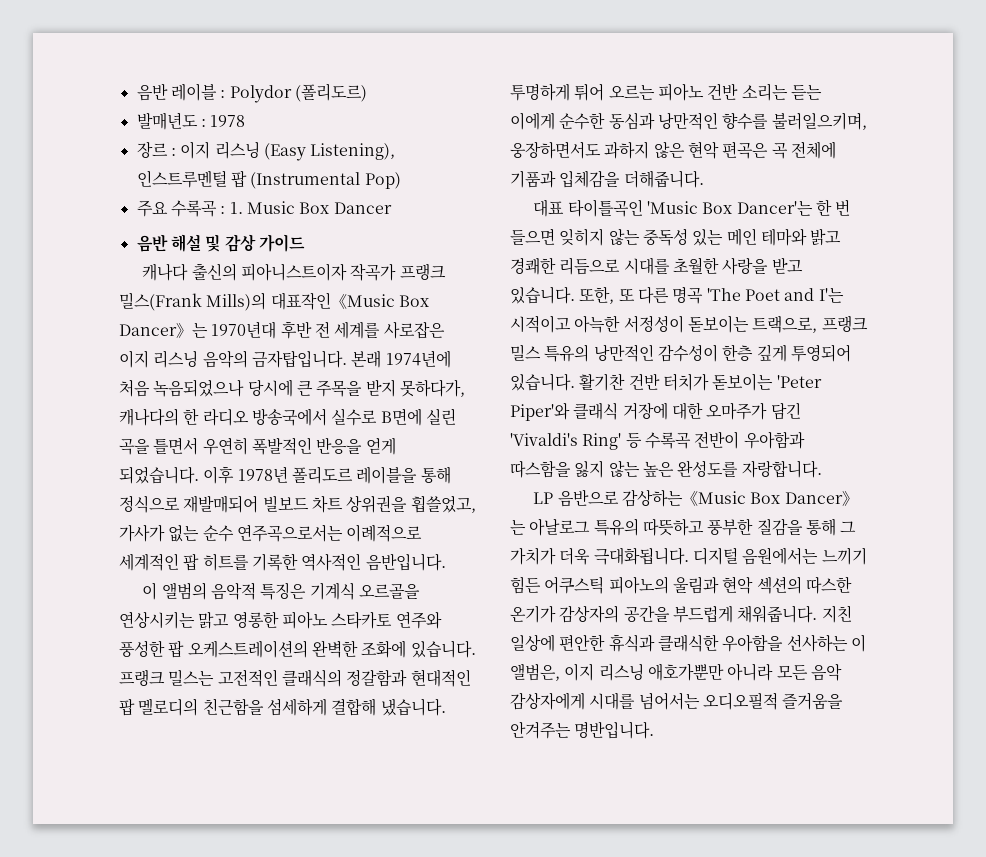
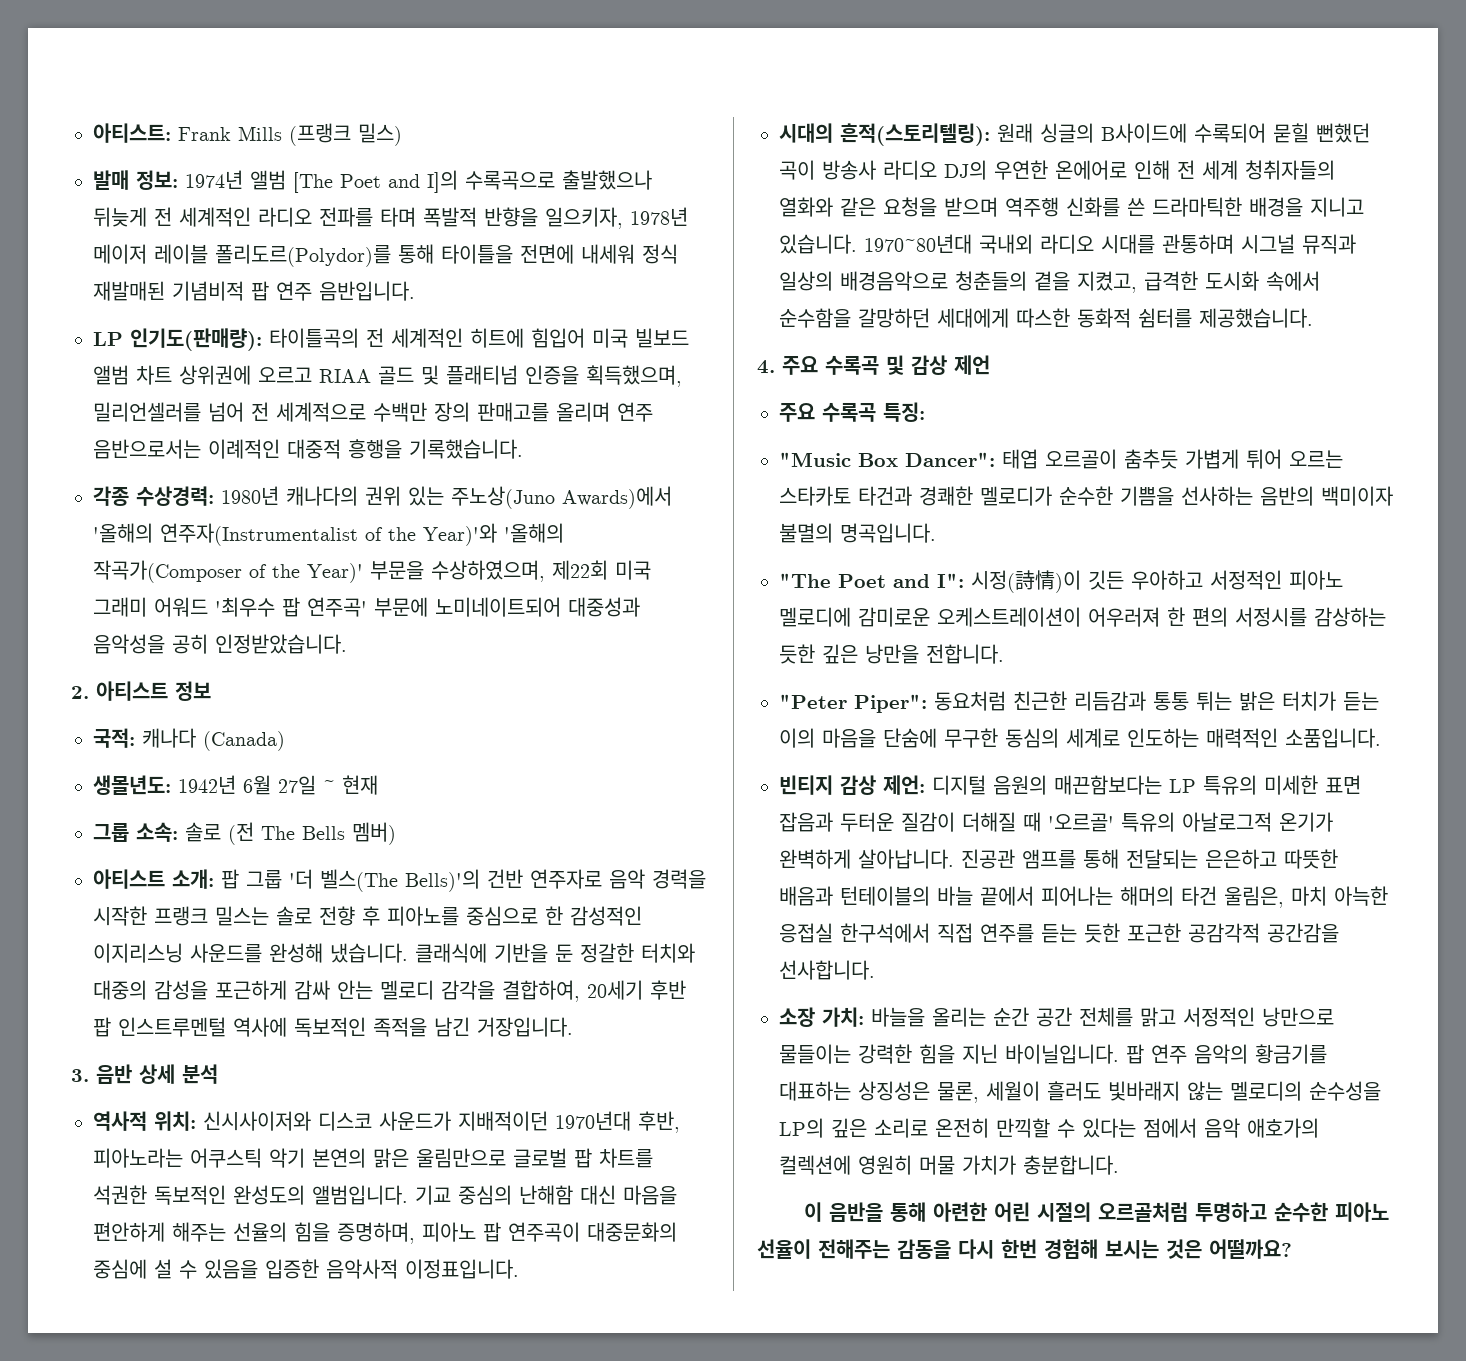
[136,83,367,103] [136,112,246,130] [136,141,396,161] [136,170,401,189] [136,200,392,217] [136,234,305,252] [142,263,446,281] [119,292,429,311] [119,321,445,339] [119,350,451,368] [119,379,465,397] [119,408,456,426] [119,437,396,455] [119,466,451,484] [119,495,476,513] [119,524,423,542] [119,553,446,571] [142,582,420,600] [119,611,442,629] [119,640,476,658] [119,669,471,687] [119,698,446,716] [510,83,822,101] [510,112,867,130] [510,141,836,159] [510,170,704,188] [533,199,851,217] [510,228,842,246] [510,257,803,275] [510,286,844,304] [510,315,868,333] [510,344,851,362] [510,373,822,391] [510,402,801,421] [510,431,805,450] [510,460,822,478] [533,489,858,507] [510,518,857,536] [510,547,867,565] [510,576,852,594] [510,605,852,623] [510,634,866,652] [510,663,842,681] [510,692,844,710] [510,721,655,739] 음반 레이블 : Polydor (폴리도르) // 발매년도 : 1978 // 장르 : 이지 리스닝 (Easy Listening), 인스트루멘털 팝 (Instrumental Pop) // 주요 수록곡 : 1. Music Box Dancer // 음반 해설 및 감상 가이드 // 캐나다 출신의 피아니스트이자 작곡가 프랭크 밀스(Frank Mills)의 대표작인《Music Box Dancer》는 1970년대 후반 전 세계를 사로잡은 이지 리스닝 음악의 금자탑입니다. 본래 1974년에 처음 녹음되었으나 당시에 큰 주목을 받지 못하다가, 캐나다의 한 라디오 방송국에서 실수로 B면에 실린 곡을 틀면서 우연히 폭발적인 반응을 얻게 되었습니다. 이후 1978년 폴리도르 레이블을 통해 정식으로 재발매되어 빌보드 차트 상위권을 휩쓸었고, 가사가 없는 순수 연주곡으로서는 이례적으로 세계적인 팝 히트를 기록한 역사적인 음반입니다. // 이 앨범의 음악적 특징은 기계식 오르골을 연상시키는 맑고 영롱한 피아노 스타카토 연주와 풍성한 팝 오케스트레이션의 완벽한 조화에 있습니다. 프랭크 밀스는 고전적인 클래식의 정갈함과 현대적인 팝 멜로디의 친근함을 섬세하게 결합해 냈습니다. 투명하게 튀어 오르는 피아노 건반 소리는 듣는 이에게 순수한 동심과 낭만적인 향수를 불러일으키며, 웅장하면서도 과하지 않은 현악 편곡은 곡 전체에 기품과 입체감을 더해줍니다. // 대표 타이틀곡인 'Music Box Dancer'는 한 번 들으면 잊히지 않는 중독성 있는 메인 테마와 밝고 경쾌한 리듬으로 시대를 초월한 사랑을 받고 있습니다. 또한, 또 다른 명곡 'The Poet and I'는 시적이고 아늑한 서정성이 돋보이는 트랙으로, 프랭크 밀스 특유의 낭만적인 감수성이 한층 깊게 투영되어 있습니다. 활기찬 건반 터치가 돋보이는 'Peter Piper'와 클래식 거장에 대한 오마주가 담긴 'Vivaldi's Ring' 등 수록곡 전반이 우아함과 따스함을 잃지 않는 높은 완성도를 자랑합니다. // LP 음반으로 감상하는《Music Box Dancer》는 아날로그 특유의 따뜻하고 풍부한 질감을 통해 그 가치가 더욱 극대화됩니다. 디지털 음원에서는 느끼기 힘든 어쿠스틱 피아노의 울림과 현악 섹션의 따스한 온기가 감상자의 공간을 부드럽게 채워줍니다. 지친 일상에 편안한 휴식과 클래식한 우아함을 선사하는 이 앨범은, 이지 리스닝 애호가뿐만 아니라 모든 음악 감상자에게 시대를 넘어서는 오디오필적 즐거움을 안겨주는 명반입니다. -> [93,123,402,146] [93,170,652,193] [93,207,688,229] [93,244,678,267] [93,281,415,301] [93,328,689,351] [93,365,682,387] [93,402,653,422] [93,439,523,459] [93,486,672,509] [93,523,564,546] [93,560,651,583] [93,597,640,617] [93,634,347,654] [71,681,211,701] [93,728,285,751] [93,775,378,795] [93,822,396,845] [93,869,706,892] [93,906,642,926] [93,943,695,963] [93,980,686,1002] [93,1017,573,1037] [71,1064,218,1084] [93,1111,680,1133] [93,1148,653,1168] [93,1185,677,1205] [93,1222,677,1244] [93,1259,519,1279] [779,123,1370,146] [779,160,1335,180] [779,197,1364,217] [779,234,1356,254] [779,271,1320,293] [779,308,1313,328] [757,355,990,375] [779,402,925,422] [779,449,1343,469] [779,486,1393,506] [779,523,936,543] [779,570,1343,593] [779,607,1386,627] [779,644,1004,664] [779,691,1379,713] [779,728,1381,748] [779,775,1361,795] [779,812,1333,832] [779,849,1338,869] [779,886,1388,908] [779,923,1339,943] [779,960,875,980] [779,1007,1334,1027] [779,1044,1327,1064] [779,1081,1381,1103] [779,1118,1319,1138] [779,1155,1119,1175] [803,1202,1389,1222] [757,1239,1292,1259] 아티스트: Frank Mills (프랭크 밀스) // 발매 정보: 1974년 앨범 [The Poet and I]의 수록곡으로 출발했으나 뒤늦게 전 세계적인 라디오 전파를 타며 폭발적 반향을 일으키자, 1978년 메이저 레이블 폴리도르(Polydor)를 통해 타이틀을 전면에 내세워 정식 재발매된 기념비적 팝 연주 음반입니다. // LP 인기도(판매량): 타이틀곡의 전 세계적인 히트에 힘입어 미국 빌보드 앨범 차트 상위권에 오르고 RIAA 골드 및 플래티넘 인증을 획득했으며, 밀리언셀러를 넘어 전 세계적으로 수백만 장의 판매고를 올리며 연주 음반으로서는 이례적인 대중적 흥행을 기록했습니다. // 각종 수상경력: 1980년 캐나다의 권위 있는 주노상(Juno Awards)에서 '올해의 연주자(Instrumentalist of the Year)'와 '올해의 작곡가(Composer of the Year)' 부문을 수상하였으며, 제22회 미국 그래미 어워드 '최우수 팝 연주곡' 부문에 노미네이트되어 대중성과 음악성을 공히 인정받았습니다. // 2. 아티스트 정보 // 국적: 캐나다 (Canada) // 생몰년도: 1942년 6월 27일 ~ 현재 // 그룹 소속: 솔로 (전 The Bells 멤버) // 아티스트 소개: 팝 그룹 '더 벨스(The Bells)'의 건반 연주자로 음악 경력을 시작한 프랭크 밀스는 솔로 전향 후 피아노를 중심으로 한 감성적인 이지리스닝 사운드를 완성해 냈습니다. 클래식에 기반을 둔 정갈한 터치와 대중의 감성을 포근하게 감싸 안는 멜로디 감각을 결합하여, 20세기 후반 팝 인스트루멘털 역사에 독보적인 족적을 남긴 거장입니다. // 3. 음반 상세 분석 // 역사적 위치: 신시사이저와 디스코 사운드가 지배적이던 1970년대 후반, 피아노라는 어쿠스틱 악기 본연의 맑은 울림만으로 글로벌 팝 차트를 석권한 독보적인 완성도의 앨범입니다. 기교 중심의 난해함 대신 마음을 편안하게 해주는 선율의 힘을 증명하며, 피아노 팝 연주곡이 대중문화의 중심에 설 수 있음을 입증한 음악사적 이정표입니다. // 시대의 흔적(스토리텔링): 원래 싱글의 B사이드에 수록되어 묻힐 뻔했던 곡이 방송사 라디오 DJ의 우연한 온에어로 인해 전 세계 청취자들의 열화와 같은 요청을 받으며 역주행 신화를 쓴 드라마틱한 배경을 지니고 있습니다. 1970~80년대 국내외 라디오 시대를 관통하며 시그널 뮤직과 일상의 배경음악으로 청춘들의 곁을 지켰고, 급격한 도시화 속에서 순수함을 갈망하던 세대에게 따스한 동화적 쉼터를 제공했습니다. // 4. 주요 수록곡 및 감상 제언 // 주요 수록곡 특징: // "Music Box Dancer": 태엽 오르골이 춤추듯 가볍게 튀어 오르는 스타카토 타건과 경쾌한 멜로디가 순수한 기쁨을 선사하는 음반의 백미이자 불멸의 명곡입니다. // "The Poet and I": 시정(詩情)이 깃든 우아하고 서정적인 피아노 멜로디에 감미로운 오케스트레이션이 어우러져 한 편의 서정시를 감상하는 듯한 깊은 낭만을 전합니다. // "Peter Piper": 동요처럼 친근한 리듬감과 통통 튀는 밝은 터치가 듣는 이의 마음을 단숨에 무구한 동심의 세계로 인도하는 매력적인 소품입니다. // 빈티지 감상 제언: 디지털 음원의 매끈함보다는 LP 특유의 미세한 표면 잡음과 두터운 질감이 더해질 때 '오르골' 특유의 아날로그적 온기가 완벽하게 살아납니다. 진공관 앰프를 통해 전달되는 은은하고 따뜻한 배음과 턴테이블의 바늘 끝에서 피어나는 해머의 타건 울림은, 마치 아늑한 응접실 한구석에서 직접 연주를 듣는 듯한 포근한 공감각적 공간감을 선사합니다. // 소장 가치: 바늘을 올리는 순간 공간 전체를 맑고 서정적인 낭만으로 물들이는 강력한 힘을 지닌 바이닐입니다. 팝 연주 음악의 황금기를 대표하는 상징성은 물론, 세월이 흘러도 빛바래지 않는 멜로디의 순수성을 LP의 깊은 소리로 온전히 만끽할 수 있다는 점에서 음악 애호가의 컬렉션에 영원히 머물 가치가 충분합니다. // 이 음반을 통해 아련한 어린 시절의 오르골처럼 투명하고 순수한 피아노 선율이 전해주는 감동을 다시 한번 경험해 보시는 것은 어떨까요?

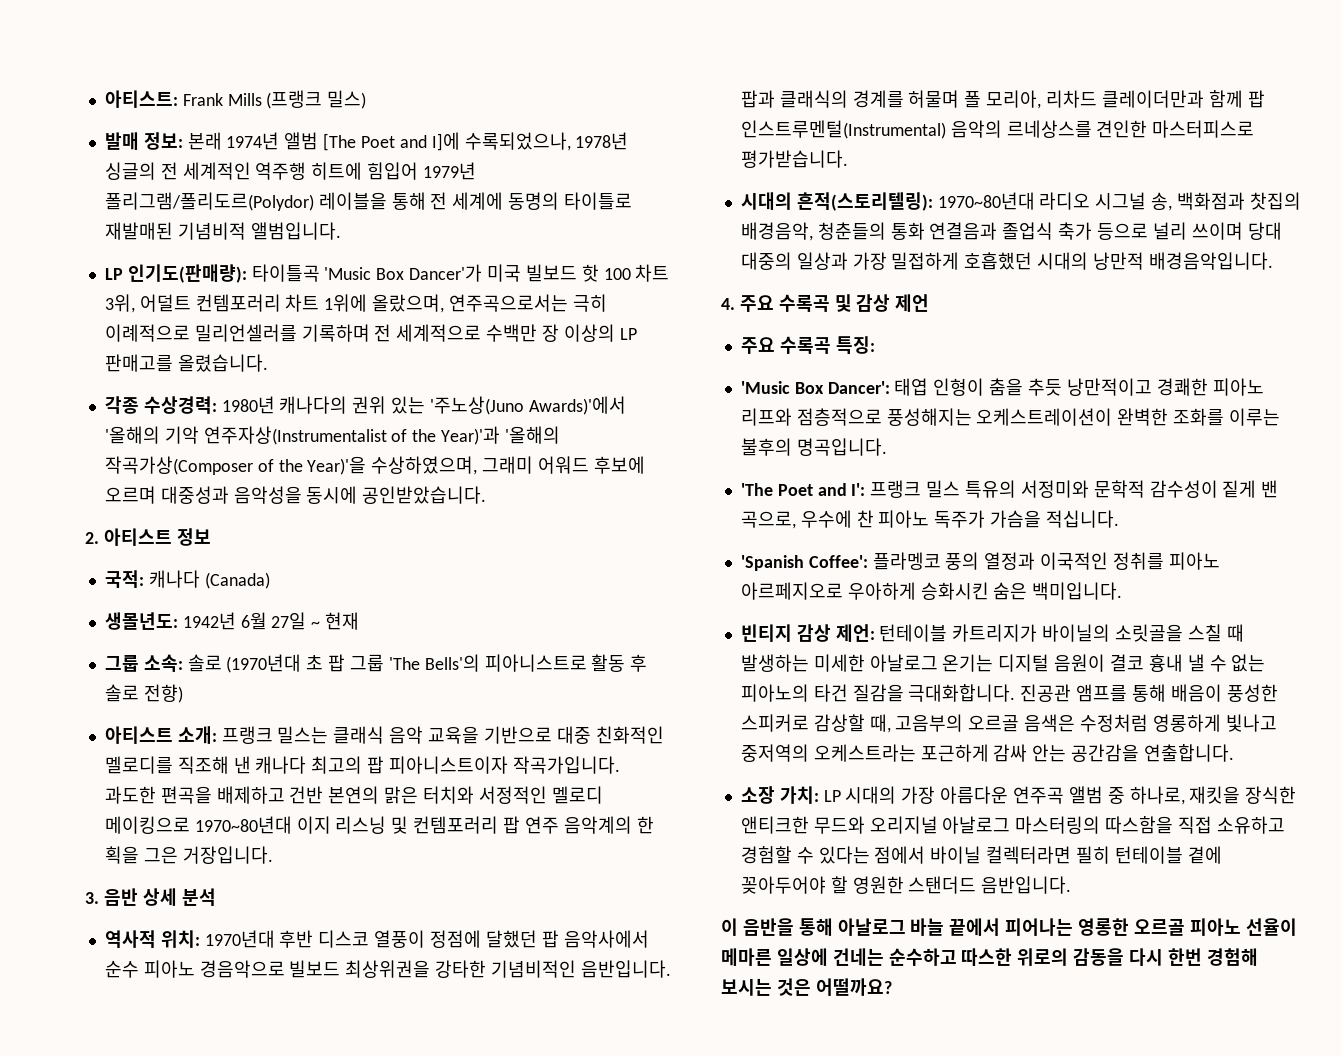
(178, 180) none -> [187,132,222,150] 본래
[427,170,652,193] [93,207,688,229] [93,244,678,267] [93,281,415,301] [93,328,689,351] [93,365,682,387] [93,402,653,422] [93,439,523,459] I]의 수록곡으로 출발했으나 뒤늦게 전 세계적인 라디오 전파를 타며 폭발적 반향을 일으키자, 1978년 메이저 레이블 폴리도르(Polydor)를 통해 타이틀을 전면에 내세워 정식 재발매된 기념비적 팝 연주 음반입니다. // LP 인기도(판매량): 타이틀곡의 전 세계적인 히트에 힘입어 미국 빌보드 앨범 차트 상위권에 오르고 RIAA 골드 및 플래티넘 인증을 획득했으며, 밀리언셀러를 넘어 전 세계적으로 수백만 장의 판매고를 올리며 연주 음반으로서는 이례적인 대중적 흥행을 기록했습니다. -> [431,132,629,151] [104,162,476,180] [104,192,632,211] [104,222,341,240] [104,264,670,283] [104,294,607,313] [104,324,637,342] [104,354,268,372] I]에 수록되었으나, 1978년 싱글의 전 세계적인 역주행 히트에 힘입어 1979년 폴리그램/폴리도르(Polydor) 레이블을 통해 전 세계에 동명의 타이틀로 재발매된 기념비적 앨범입니다. // LP 인기도(판매량): 타이틀곡 'Music Box Dancer'가 미국 빌보드 핫 100 차트 3위, 어덜트 컨템포러리 차트 1위에 올랐으며, 연주곡으로서는 극히 이례적으로 밀리언셀러를 기록하며 전 세계적으로 수백만 장 이상의 LP 판매고를 올렸습니다.
[451,486,672,509] [93,523,564,546] [93,560,651,583] [93,597,640,617] [93,634,347,654] 주노상(Juno Awards)에서 '올해의 연주자(Instrumentalist of the Year)'와 '올해의 작곡가(Composer of the Year)' 부문을 수상하였으며, 제22회 미국 그래미 어워드 '최우수 팝 연주곡' 부문에 노미네이트되어 대중성과 음악성을 공히 인정받았습니다. -> [429,396,626,415] [104,426,560,445] [104,456,645,475] [104,486,487,504] '주노상(Juno Awards)'에서 '올해의 기악 연주자상(Instrumentalist of the Year)'과 '올해의 작곡가상(Composer of the Year)'을 수상하였으며, 그래미 어워드 후보에 오르며 대중성과 음악성을 동시에 공인받았습니다.
[228,822,396,845] [93,869,706,892] [93,906,642,926] [93,943,695,963] [93,980,686,1002] [93,1017,470,1037] (전 The Bells 멤버) // 아티스트 소개: 팝 그룹 '더 벨스(The Bells)'의 건반 연주자로 음악 경력을 시작한 프랭크 밀스는 솔로 전향 후 피아노를 중심으로 한 감성적인 이지리스닝 사운드를 완성해 냈습니다. 클래식에 기반을 둔 정갈한 터치와 대중의 감성을 포근하게 감싸 안는 멜로디 감각을 결합하여, 20세기 후반 팝 인스트루멘털 역사에 독보적인 족적을 남긴 -> [226,654,648,673] [104,684,183,703] [104,726,664,744] [104,756,620,774] [104,786,603,804] [104,816,654,834] [104,846,178,864] (1970년대 초 팝 그룹 'The Bells'의 피아니스트로 활동 후 솔로 전향) // 아티스트 소개: 프랭크 밀스는 클래식 음악 교육을 기반으로 대중 친화적인 멜로디를 직조해 낸 캐나다 최고의 팝 피아니스트이자 작곡가입니다. 과도한 편곡을 배제하고 건반 본연의 맑은 터치와 서정적인 멜로디 메이킹으로 1970~80년대 이지 리스닝 및 컨템포러리 팝 연주 음악계의 한 획을 그은
[203,1111,680,1133] [93,1148,653,1168] [93,1185,677,1205] [93,1222,677,1244] [93,1259,519,1279] [779,123,1370,146] [779,160,1335,180] [779,197,1364,217] [779,234,1356,254] [779,271,1320,293] [779,308,1313,328] 신시사이저와 디스코 사운드가 지배적이던 1970년대 후반, 피아노라는 어쿠스틱 악기 본연의 맑은 울림만으로 글로벌 팝 차트를 석권한 독보적인 완성도의 앨범입니다. 기교 중심의 난해함 대신 마음을 편안하게 해주는 선율의 힘을 증명하며, 피아노 팝 연주곡이 대중문화의 중심에 설 수 있음을 입증한 음악사적 이정표입니다. // 시대의 흔적(스토리텔링): 원래 싱글의 B사이드에 수록되어 묻힐 뻔했던 곡이 방송사 라디오 DJ의 우연한 온에어로 인해 전 세계 청취자들의 열화와 같은 요청을 받으며 역주행 신화를 쓴 드라마틱한 배경을 지니고 있습니다. 1970~80년대 국내외 라디오 시대를 관통하며 시그널 뮤직과 일상의 배경음악으로 청춘들의 곁을 지켰고, 급격한 도시화 속에서 순수함을 갈망하던 세대에게 따스한 동화적 쉼터를 제공했습니다. -> [204,930,649,948] [104,960,671,978] [740,90,1265,109] [740,120,1255,139] [740,150,848,168] [740,192,1301,211] [740,222,1282,241] [740,252,1273,270] 1970년대 후반 디스코 열풍이 정점에 달했던 팝 음악사에서 순수 피아노 경음악으로 빌보드 최상위권을 강타한 기념비적인 음반입니다. 팝과 클래식의 경계를 허물며 폴 모리아, 리차드 클레이더만과 함께 팝 인스트루멘털(Instrumental) 음악의 르네상스를 견인한 마스터피스로 평가받습니다. // 시대의 흔적(스토리텔링): 1970~80년대 라디오 시그널 송, 백화점과 찻집의 배경음악, 청춘들의 통화 연결음과 졸업식 축가 등으로 널리 쓰이며 당대 대중의 일상과 가장 밀접하게 호흡했던 시대의 낭만적 배경음악입니다.
[779,449,1343,469] [779,486,1393,506] [779,523,833,543] "Music Box Dancer": 태엽 오르골이 춤추듯 가볍게 튀어 오르는 스타카토 타건과 경쾌한 멜로디가 순수한 기쁨을 선사하는 음반의 백미이자 불멸의 -> [740,378,1264,396] [740,408,1280,426] [740,438,792,456] 'Music Box Dancer': 태엽 인형이 춤을 추듯 낭만적이고 경쾌한 피아노 리프와 점층적으로 풍성해지는 오케스트레이션이 완벽한 조화를 이루는 불후의
[779,570,1343,593] [779,607,1386,627] [779,644,1004,664] [779,691,1379,713] [779,728,1381,748] [779,775,1361,795] [779,812,1333,832] [779,849,1338,869] [779,886,1388,908] [779,923,1339,943] [779,960,875,980] [779,1007,1334,1027] [779,1044,1327,1064] [779,1081,1381,1103] [779,1118,1319,1138] [779,1155,1119,1175] [803,1202,1389,1222] [757,1239,890,1259] "The Poet and I": 시정(詩情)이 깃든 우아하고 서정적인 피아노 멜로디에 감미로운 오케스트레이션이 어우러져 한 편의 서정시를 감상하는 듯한 깊은 낭만을 전합니다. // "Peter Piper": 동요처럼 친근한 리듬감과 통통 튀는 밝은 터치가 듣는 이의 마음을 단숨에 무구한 동심의 세계로 인도하는 매력적인 소품입니다. // 빈티지 감상 제언: 디지털 음원의 매끈함보다는 LP 특유의 미세한 표면 잡음과 두터운 질감이 더해질 때 '오르골' 특유의 아날로그적 온기가 완벽하게 살아납니다. 진공관 앰프를 통해 전달되는 은은하고 따뜻한 배음과 턴테이블의 바늘 끝에서 피어나는 해머의 타건 울림은, 마치 아늑한 응접실 한구석에서 직접 연주를 듣는 듯한 포근한 공감각적 공간감을 선사합니다. // 소장 가치: 바늘을 올리는 순간 공간 전체를 맑고 서정적인 낭만으로 물들이는 강력한 힘을 지닌 바이닐입니다. 팝 연주 음악의 황금기를 대표하는 상징성은 물론, 세월이 흘러도 빛바래지 않는 멜로디의 순수성을 LP의 깊은 소리로 온전히 만끽할 수 있다는 점에서 음악 애호가의 컬렉션에 영원히 머물 가치가 충분합니다. // 이 음반을 통해 아련한 어린 시절의 오르골처럼 투명하고 순수한 피아노 선율이 전해주는 -> [740,480,1279,498] [740,510,1119,529] [740,552,1220,571] [740,582,1123,600] [740,624,1244,642] [740,654,1266,672] [740,684,1278,702] [740,714,1277,733] [740,744,1234,762] [740,786,1297,805] [740,816,1285,834] [740,846,1222,864] [740,876,1072,894] [721,918,1297,936] [721,948,1069,966] 'The Poet and I': 프랭크 밀스 특유의 서정미와 문학적 감수성이 짙게 밴 곡으로, 우수에 찬 피아노 독주가 가슴을 적십니다. // 'Spanish Coffee': 플라멩코 풍의 열정과 이국적인 정취를 피아노 아르페지오로 우아하게 승화시킨 숨은 백미입니다. // 빈티지 감상 제언: 턴테이블 카트리지가 바이닐의 소릿골을 스칠 때 발생하는 미세한 아날로그 온기는 디지털 음원이 결코 흉내 낼 수 없는 피아노의 타건 질감을 극대화합니다. 진공관 앰프를 통해 배음이 풍성한 스피커로 감상할 때, 고음부의 오르골 음색은 수정처럼 영롱하게 빛나고 중저역의 오케스트라는 포근하게 감싸 안는 공간감을 연출합니다. // 소장 가치: LP 시대의 가장 아름다운 연주곡 앨범 중 하나로, 재킷을 장식한 앤티크한 무드와 오리지널 아날로그 마스터링의 따스함을 직접 소유하고 경험할 수 있다는 점에서 바이닐 컬렉터라면 필히 턴테이블 곁에 꽂아두어야 할 영원한 스탠더드 음반입니다. // 이 음반을 통해 아날로그 바늘 끝에서 피어나는 영롱한 오르골 피아노 선율이 메마른 일상에 건네는 순수하고 따스한 위로의

